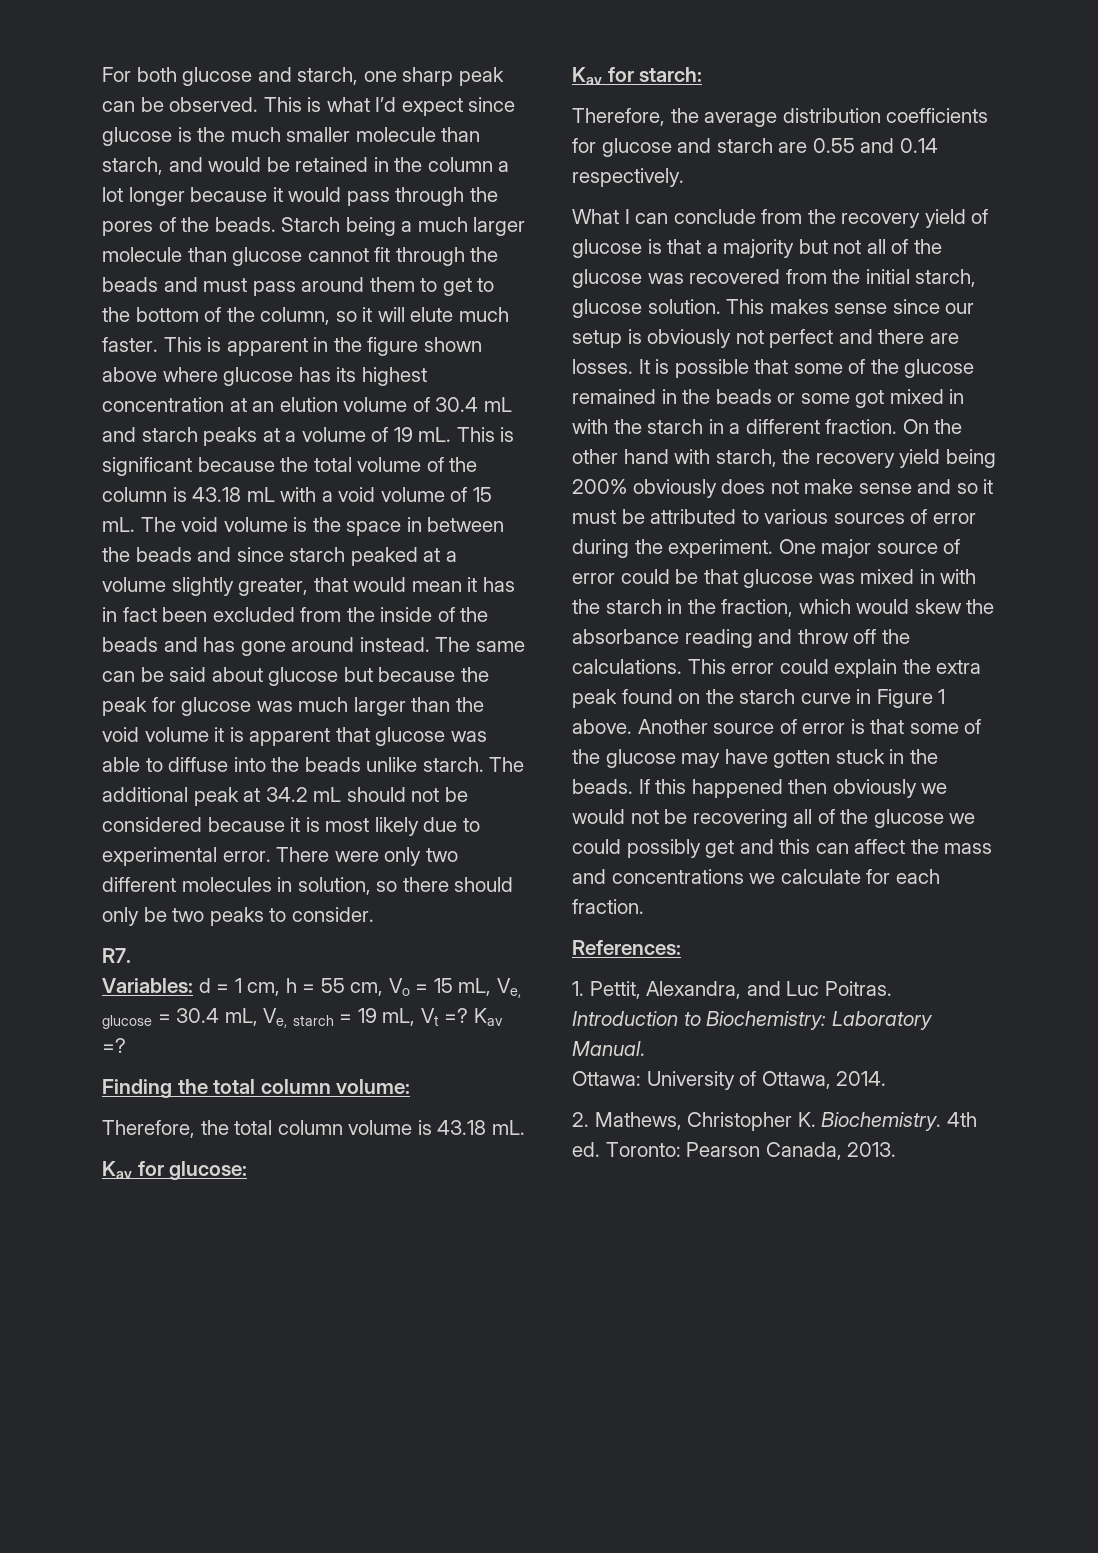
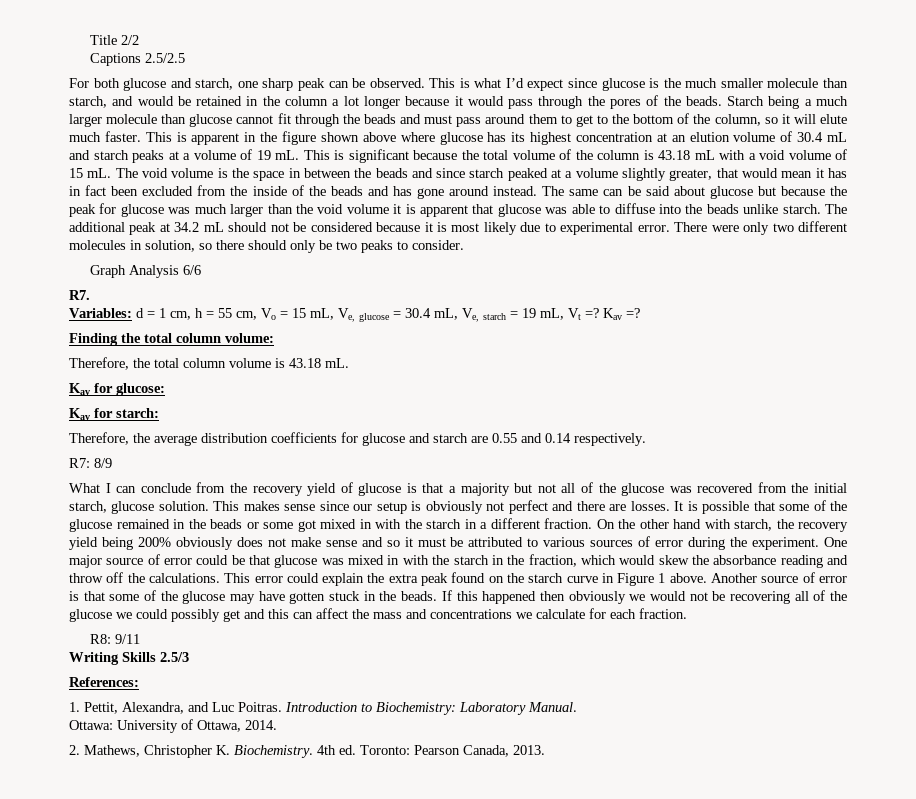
(102, 74) none -> [89,35,139,45] [89,53,185,66] Title 2/2 // Captions 2.5/2.5 //
(374, 914) none -> [89,265,201,278] // Graph Analysis 6/6
(684, 177) none -> [69,458,112,468] // R7: 8/9
(644, 906) none -> [89,634,140,644] [69,652,189,665] // R8: 9/11 // Writing Skills 2.5/3

